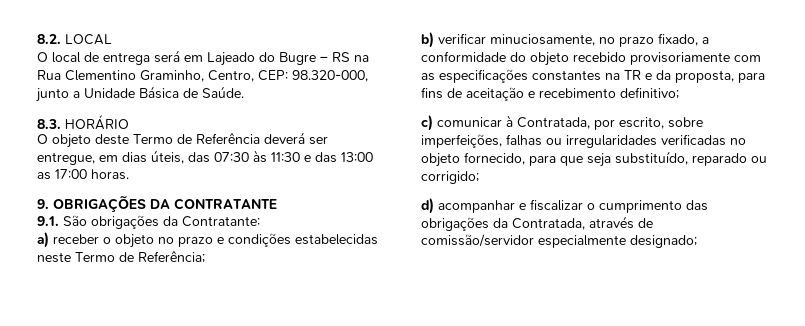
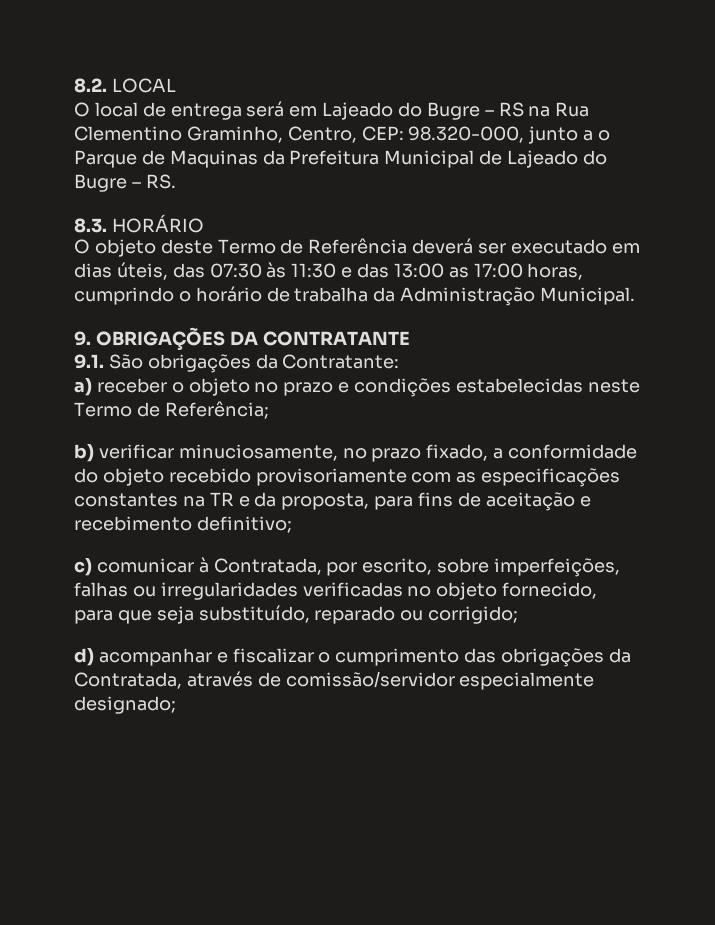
[84,86,244,99] Unidade Básica de Saúde. -> [598,130,611,141] [74,150,607,168] [74,174,176,192] o Parque de Maquinas da Prefeitura Municipal de Lajeado do Bugre – RS.
[37,152,95,165] entregue, -> [510,239,607,254] executado
[91,169,129,180] horas. -> [527,263,584,280] [74,286,636,306] horas, cumprindo o horário de trabalha da Administração Municipal.

